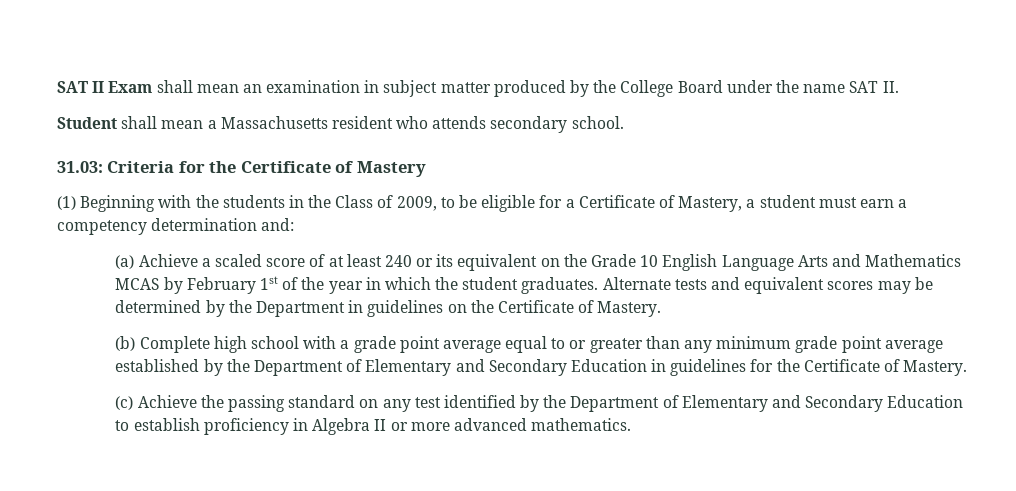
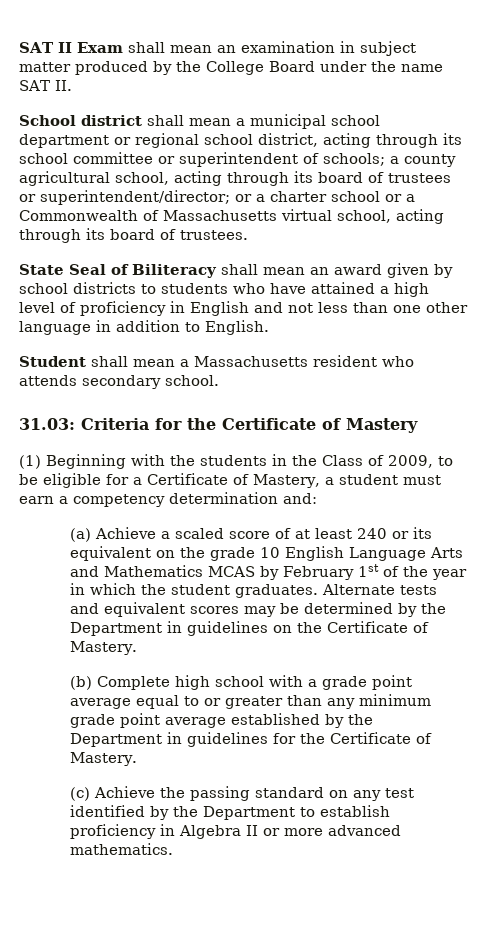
(899, 87) none -> [19,114,380,129] [19,133,462,148] [19,152,456,167] [19,171,451,186] [19,190,415,205] [19,209,444,224] [19,228,248,243] [19,263,453,278] [19,282,429,297] [19,301,468,316] [19,320,269,335] // School district shall mean a municipal school department or regional school district, acting through its school committee or superintendent of schools; a county agricultural school, acting through its board of trustees or superintendent/director; or a charter school or a Commonwealth of Massachusetts virtual school, acting through its board of trustees. // State Seal of Biliteracy shall mean an award given by school districts to students who have attained a high level of proficiency in English and not less than one other language in addition to English.
[591,254,637,267] Grade -> [209,547,255,561] grade
[346,359,647,376] of Elementary and Secondary Education -> (162, 740) none
[662,395,964,412] of Elementary and Secondary Education -> (295, 813) none

